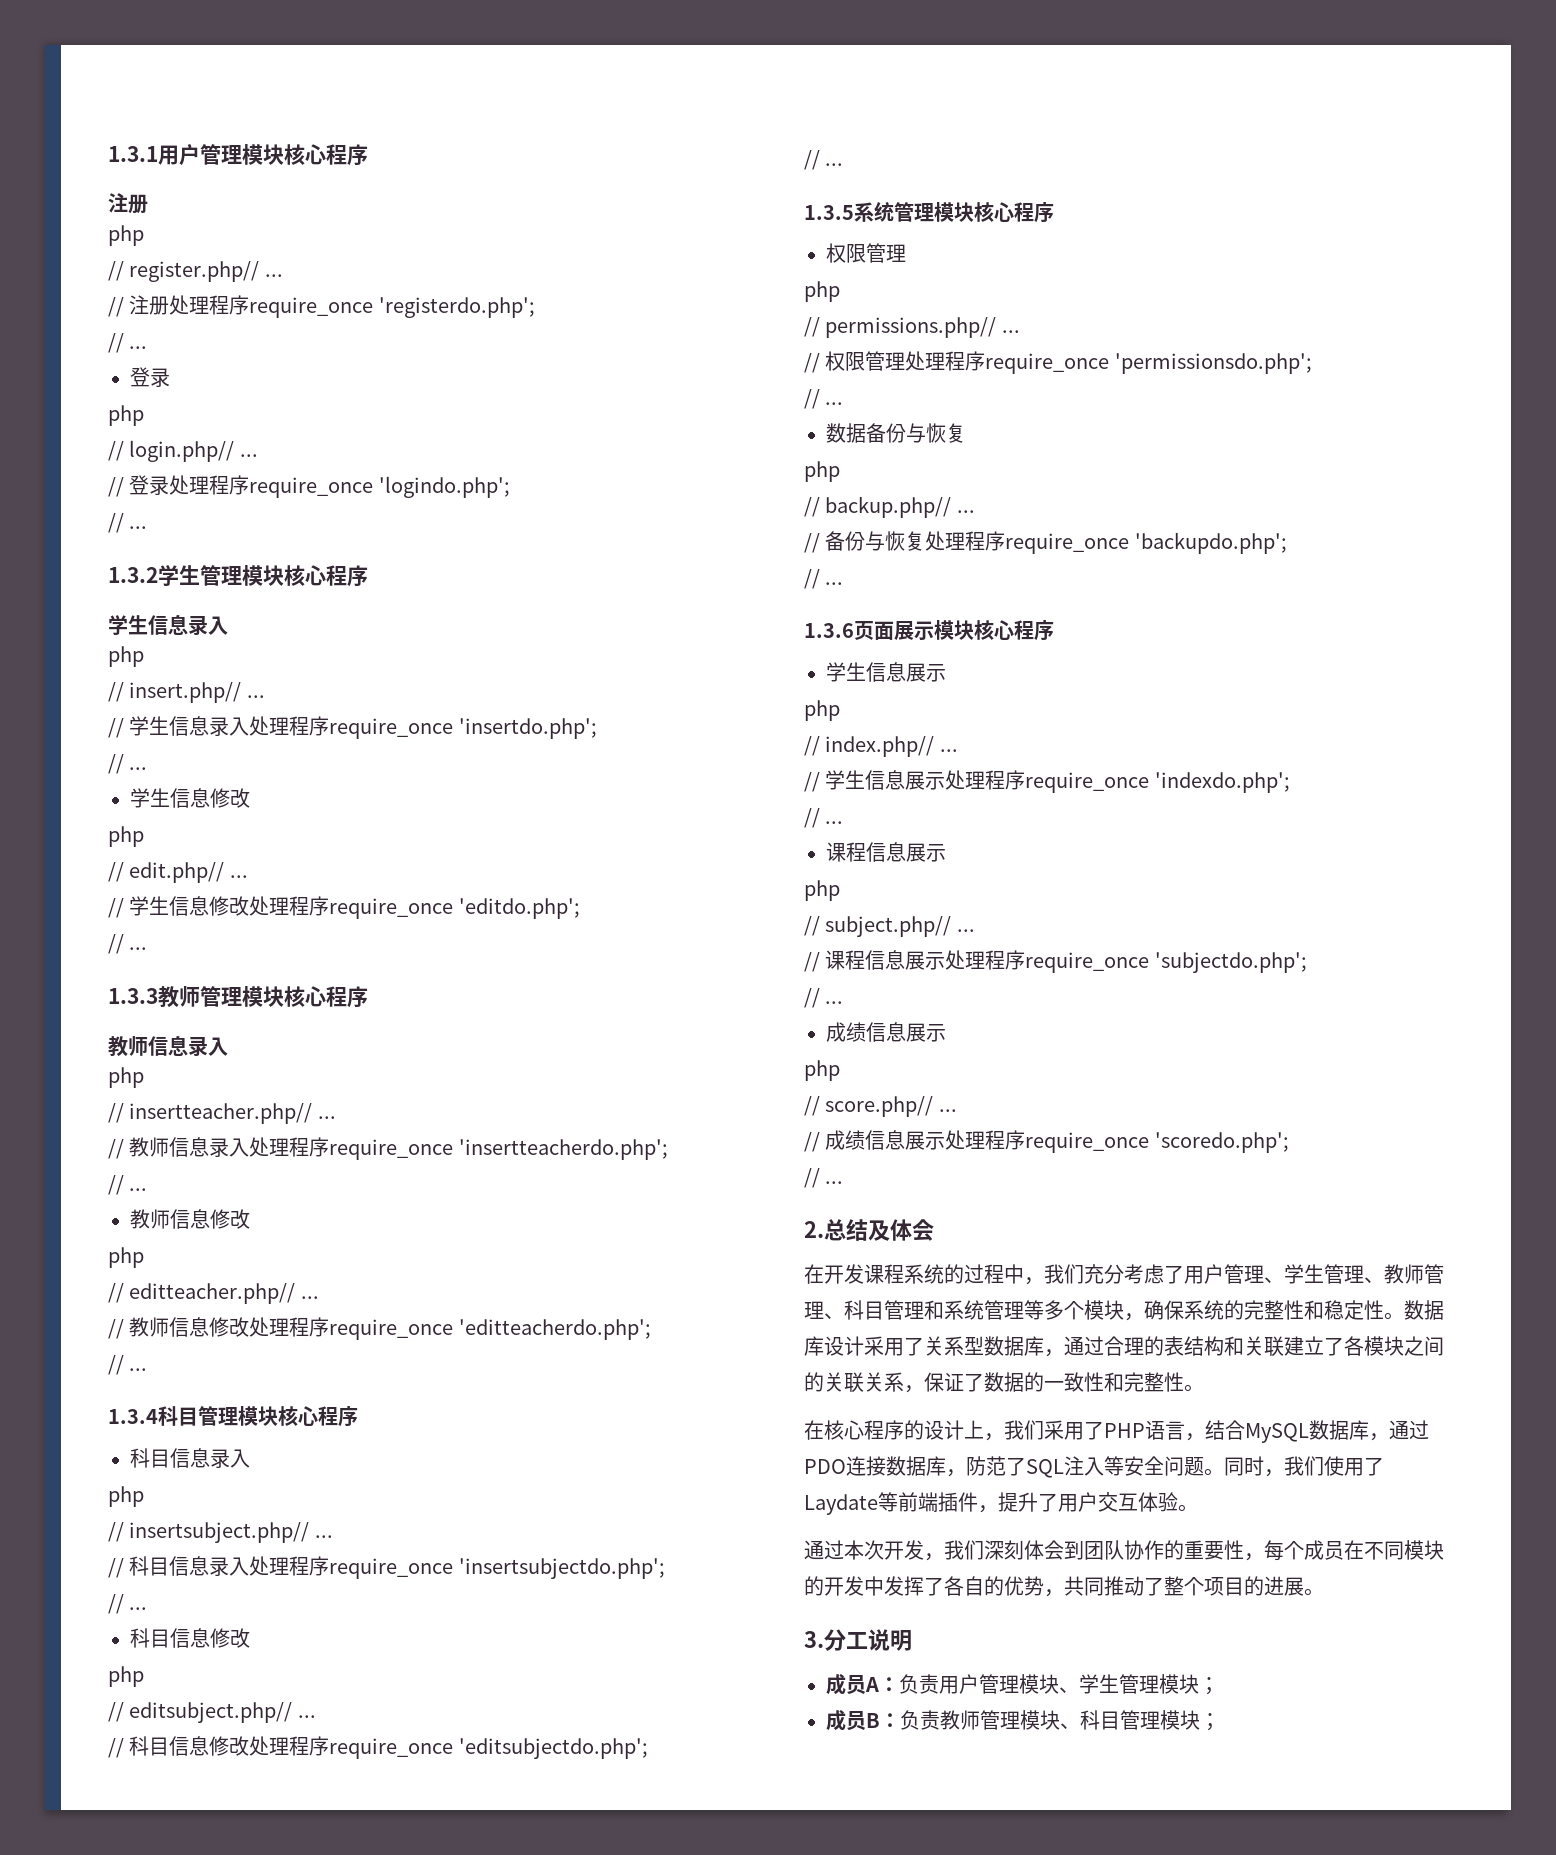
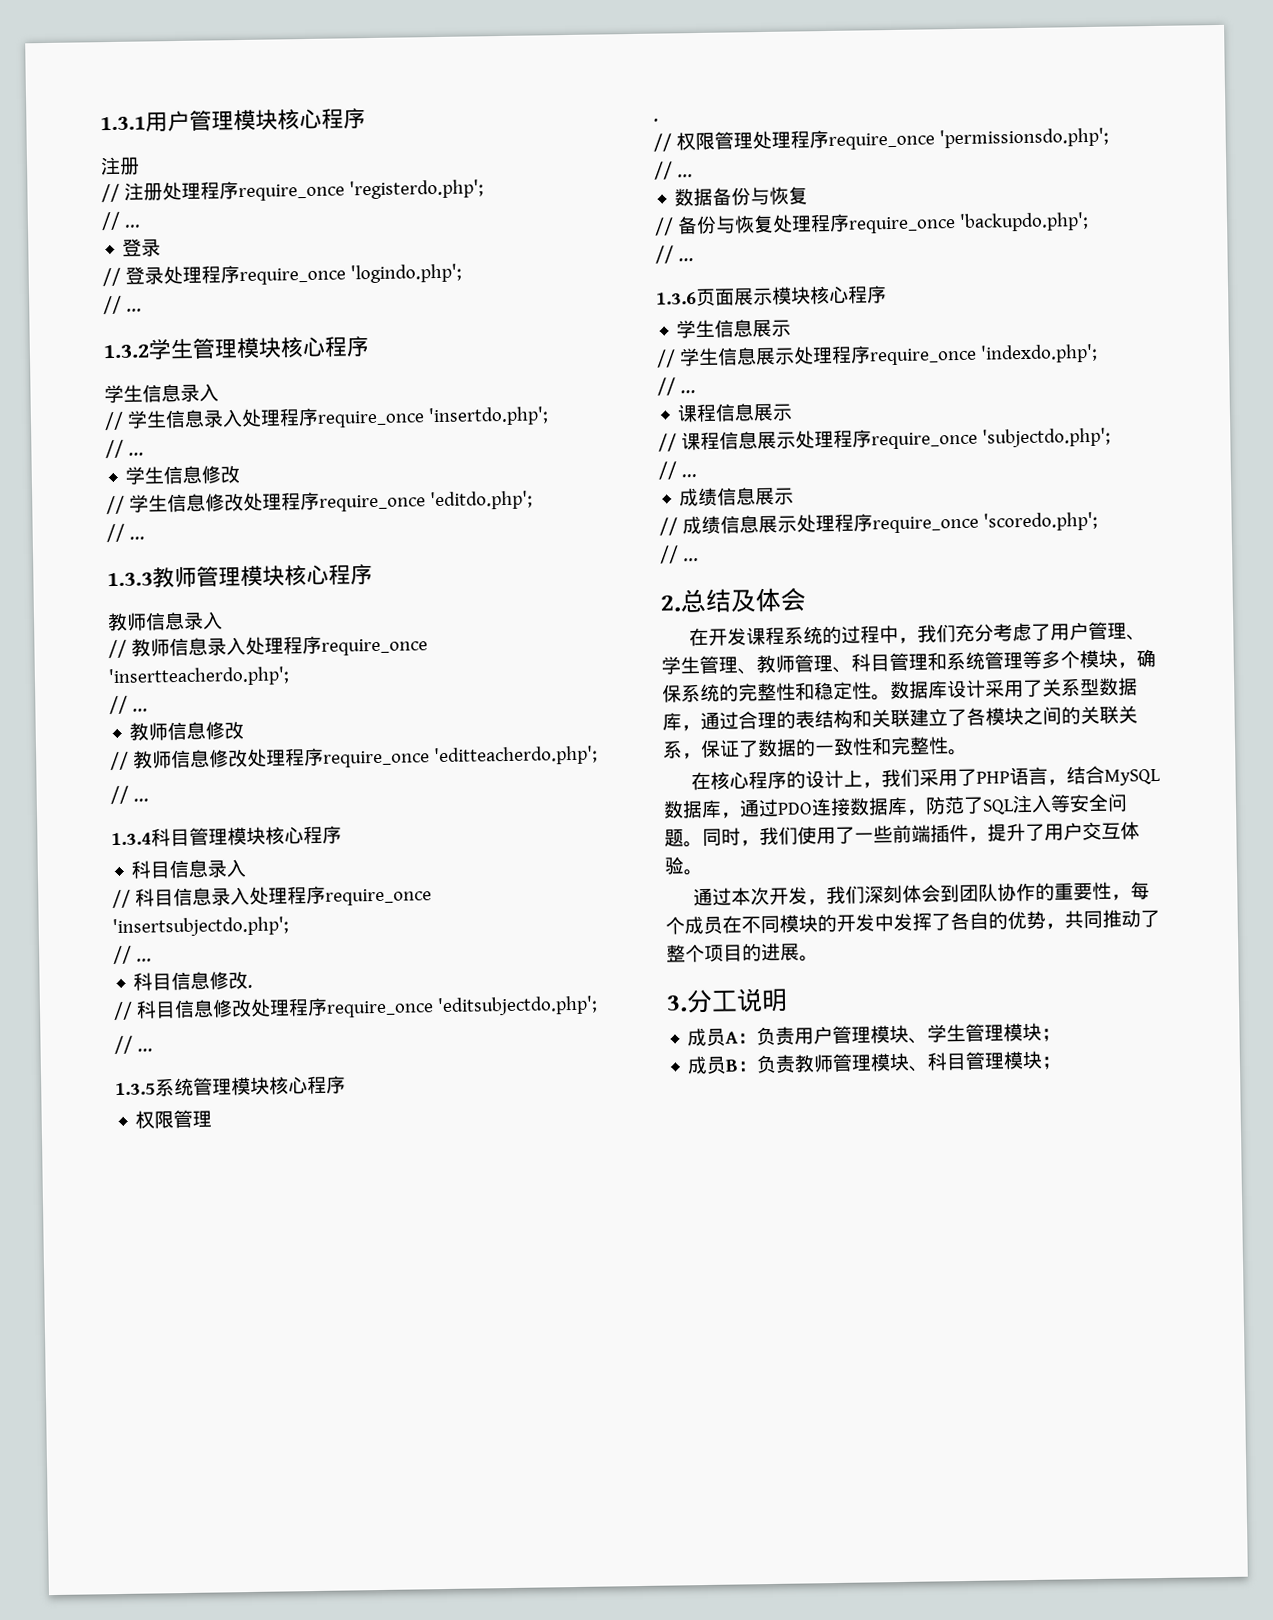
[108,225,144,246] [108,261,283,282] // php // // register.php// ... -> (140, 165) none
[108,405,144,426] [108,440,258,462] // php // // login.php// ... -> (162, 248) none
[108,646,144,667] [108,682,265,703] // php // // insert.php// ... -> (219, 392) none
[108,826,144,847] [108,862,248,883] // php // // edit.php// ... -> (241, 474) none
[108,1067,144,1088] [108,1103,336,1124] // php // // insertteacher.php// ... -> (223, 620) none
[108,1247,144,1268] [108,1283,319,1304] // php // // editteacher.php// ... -> (245, 730) none
[108,1486,144,1507] [108,1522,333,1543] // php // // insertsubject.php// ... -> (247, 868) none
[108,1666,144,1687] [108,1702,316,1723] // php // // editsubject.php// ... -> [247,984,254,988] .
[804,281,840,302] [804,317,1020,338] php // // permissions.php// ... -> [653,118,659,122] .
[804,461,840,482] [804,496,975,518] // php // // backup.php// ... -> (809, 195) none
[804,700,840,721] [804,736,958,757] // php // // index.php// ... -> (792, 328) none
[804,880,840,901] [804,916,975,937] // php // // subject.php// ... -> (794, 412) none
[804,1060,840,1081] [804,1096,957,1117] // php // // score.php// ... -> (795, 496) none
[804,1492,898,1515] Laydate等 -> [854,825,893,844] 一些

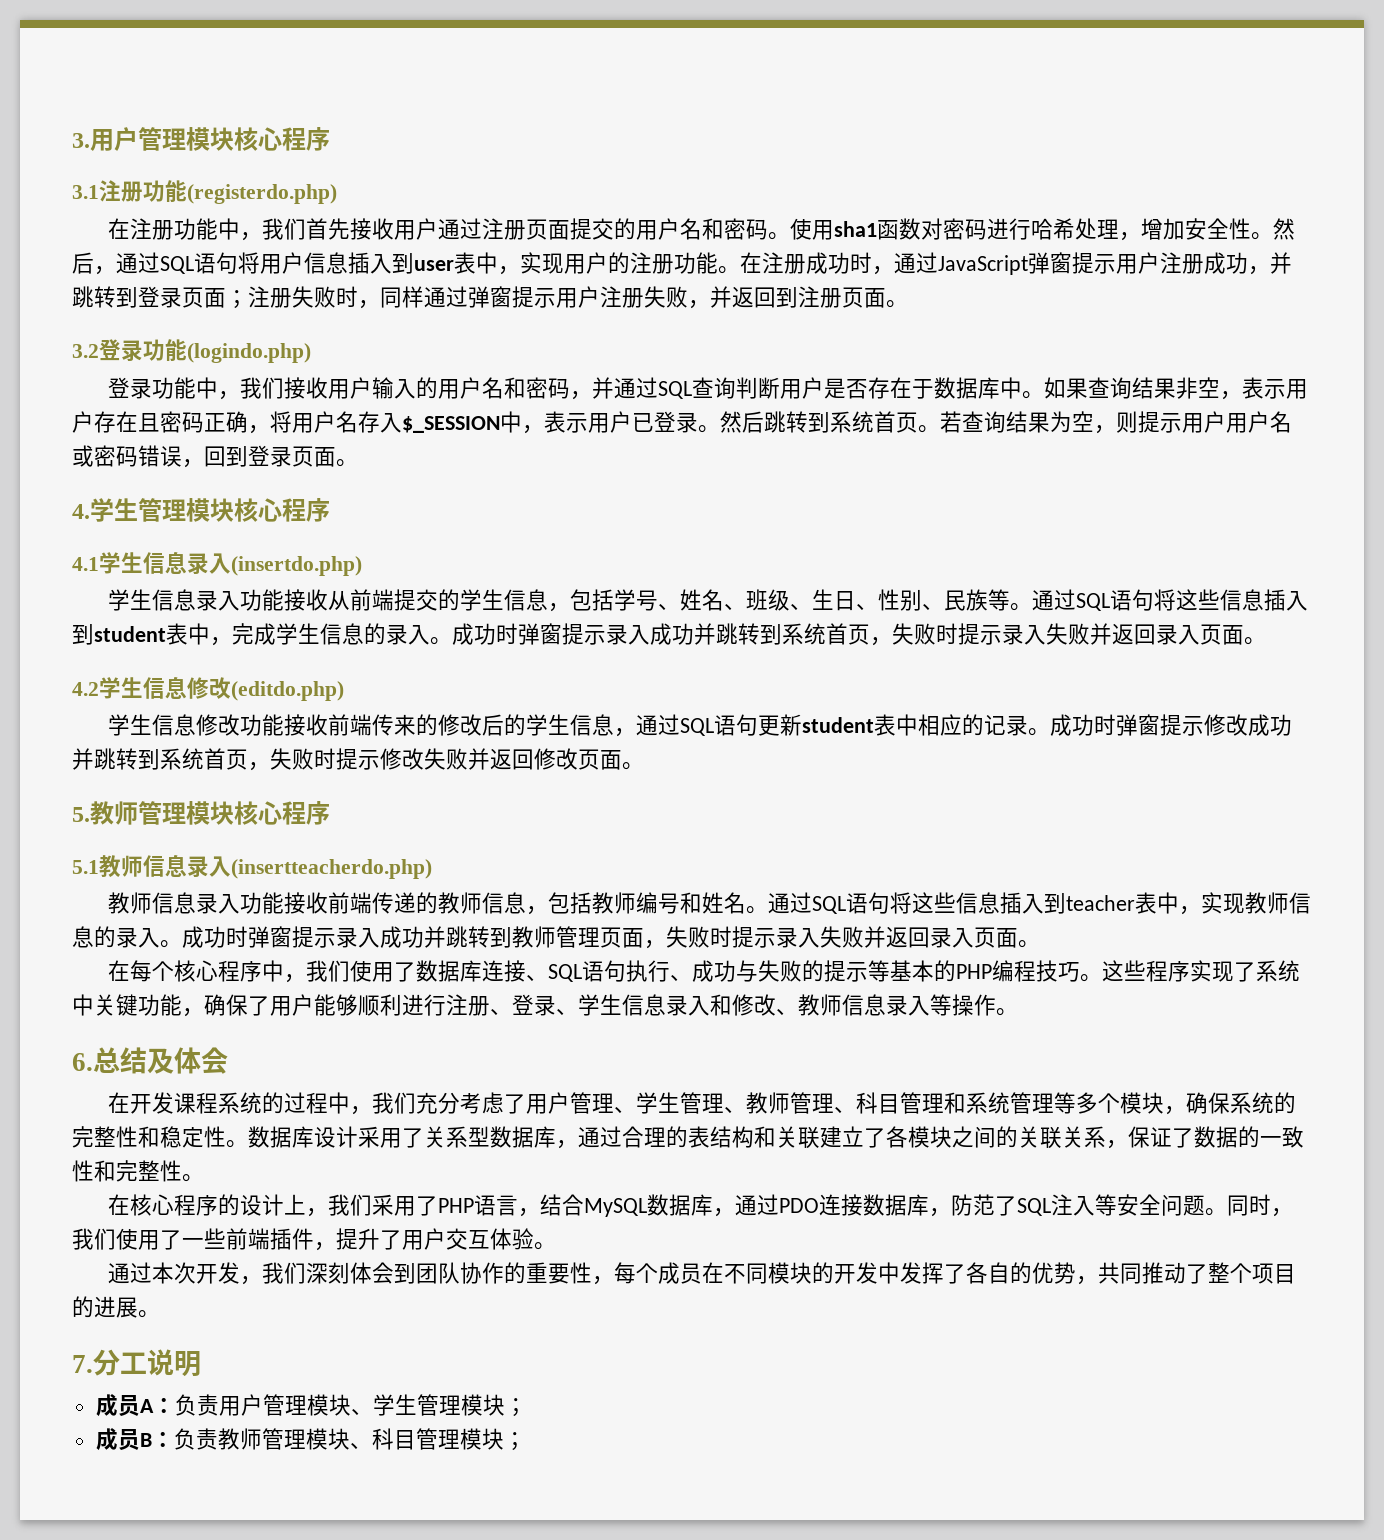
[100,116,146,131] 1.3.1 -> [72,133,90,148] 3.
[100,156,140,176] [101,179,484,203] [101,211,140,231] [122,238,162,257] [102,263,462,287] [103,295,142,315] [103,344,149,359] 注册 // // 注册处理程序require_once 'registerdo.php'; // // ... // 登录 // // 登录处理程序require_once 'logindo.php'; // // ... // 1.3.2 -> [72,180,337,204] [107,218,1295,241] [72,252,1292,275] [72,286,908,309] [72,339,311,363] [107,377,1308,400] [72,411,1292,434] [72,445,358,468] [72,504,90,519] 3.1注册功能(registerdo.php) // 在注册功能中，我们首先接收用户通过注册页面提交的用户名和密码。使用sha1函数对密码进行哈希处理，增加安全性。然后，通过SQL语句将用户信息插入到user表中，实现用户的注册功能。在注册成功时，通过JavaScript弹窗提示用户注册成功，并跳转到登录页面；注册失败时，同样通过弹窗提示用户注册失败，并返回到注册页面。 // 3.2登录功能(logindo.php) // 登录功能中，我们接收用户输入的用户名和密码，并通过SQL查询判断用户是否存在于数据库中。如果查询结果非空，表示用户存在且密码正确，将用户名存入$_SESSION中，表示用户已登录。然后跳转到系统首页。若查询结果为空，则提示用户用户名或密码错误，回到登录页面。 // 4.
[104,383,219,404] [104,406,549,431] [105,439,144,459] [125,465,241,485] [106,490,533,515] [106,523,145,543] [107,572,153,587] 学生信息录入 // // 学生信息录入处理程序require_once 'insertdo.php'; // // ... // 学生信息修改 // // 学生信息修改处理程序require_once 'editdo.php'; // // ... // 1.3.3 -> [72,551,362,576] [107,589,1308,612] [72,623,1266,646] [72,676,344,701] [107,714,1292,737] [72,748,644,771] [72,807,90,822] 4.1学生信息录入(insertdo.php) // 学生信息录入功能接收从前端提交的学生信息，包括学号、姓名、班级、生日、性别、民族等。通过SQL语句将这些信息插入到student表中，完成学生信息的录入。成功时弹窗提示录入成功并跳转到系统首页，失败时提示录入失败并返回录入页面。 // 4.2学生信息修改(editdo.php) // 学生信息修改功能接收前端传来的修改后的学生信息，通过SQL语句更新student表中相应的记录。成功时弹窗提示修改成功并跳转到系统首页，失败时提示修改失败并返回修改页面。 // 5.
[107,611,223,632] [108,635,428,659] [108,666,290,688] [109,695,148,715] [129,721,245,741] [110,745,598,771] [110,785,149,805] [111,825,342,847] [131,858,247,879] [112,885,432,909] [112,916,289,938] [113,945,152,965] [133,970,254,991] [113,995,598,1021] [114,1035,153,1055] [115,1075,346,1097] [135,1109,213,1129] [653,118,659,122] [653,127,1109,152] [654,161,693,180] [674,186,809,207] [654,211,1089,236] [655,245,694,264] [656,285,887,307] [676,319,792,339] [656,343,1098,368] [657,377,696,396] [677,403,794,423] [658,427,1111,452] [658,461,697,480] [679,487,795,507] [659,511,1098,536] [659,545,699,564] [660,595,681,612] 教师信息录入 // // 教师信息录入处理程序require_once 'insertteacherdo.php'; // // ... // 教师信息修改 // // 教师信息修改处理程序require_once 'editteacherdo.php'; // // ... // 1.3.4科目管理模块核心程序 // 科目信息录入 // // 科目信息录入处理程序require_once 'insertsubjectdo.php'; // // ... // 科目信息修改. // // 科目信息修改处理程序require_once 'editsubjectdo.php'; // // ... // 1.3.5系统管理模块核心程序 // 权限管理 // . // // 权限管理处理程序require_once 'permissionsdo.php'; // // ... // 数据备份与恢复 // // 备份与恢复处理程序require_once 'backupdo.php'; // // ... // 1.3.6页面展示模块核心程序 // 学生信息展示 // // 学生信息展示处理程序require_once 'indexdo.php'; // // ... // 课程信息展示 // // 课程信息展示处理程序require_once 'subjectdo.php'; // // ... // 成绩信息展示 // // 成绩信息展示处理程序require_once 'scoredo.php'; // // ... // 2. -> [72,854,432,879] [107,892,1311,915] [72,926,1040,949] [107,960,1300,983] [72,994,1018,1017] [72,1053,93,1071] 5.1教师信息录入(insertteacherdo.php) // 教师信息录入功能接收前端传递的教师信息，包括教师编号和姓名。通过SQL语句将这些信息插入到teacher表中，实现教师信息的录入。成功时弹窗提示录入成功并跳转到教师管理页面，失败时提示录入失败并返回录入页面。 // 在每个核心程序中，我们使用了数据库连接、SQL语句执行、成功与失败的提示等基本的PHP编程技巧。这些程序实现了系统中关键功能，确保了用户能够顺利进行注册、登录、学生信息录入和修改、教师信息录入等操作。 // 6.
[666,995,688,1012] 3. -> [72,1355,93,1373] 7.

